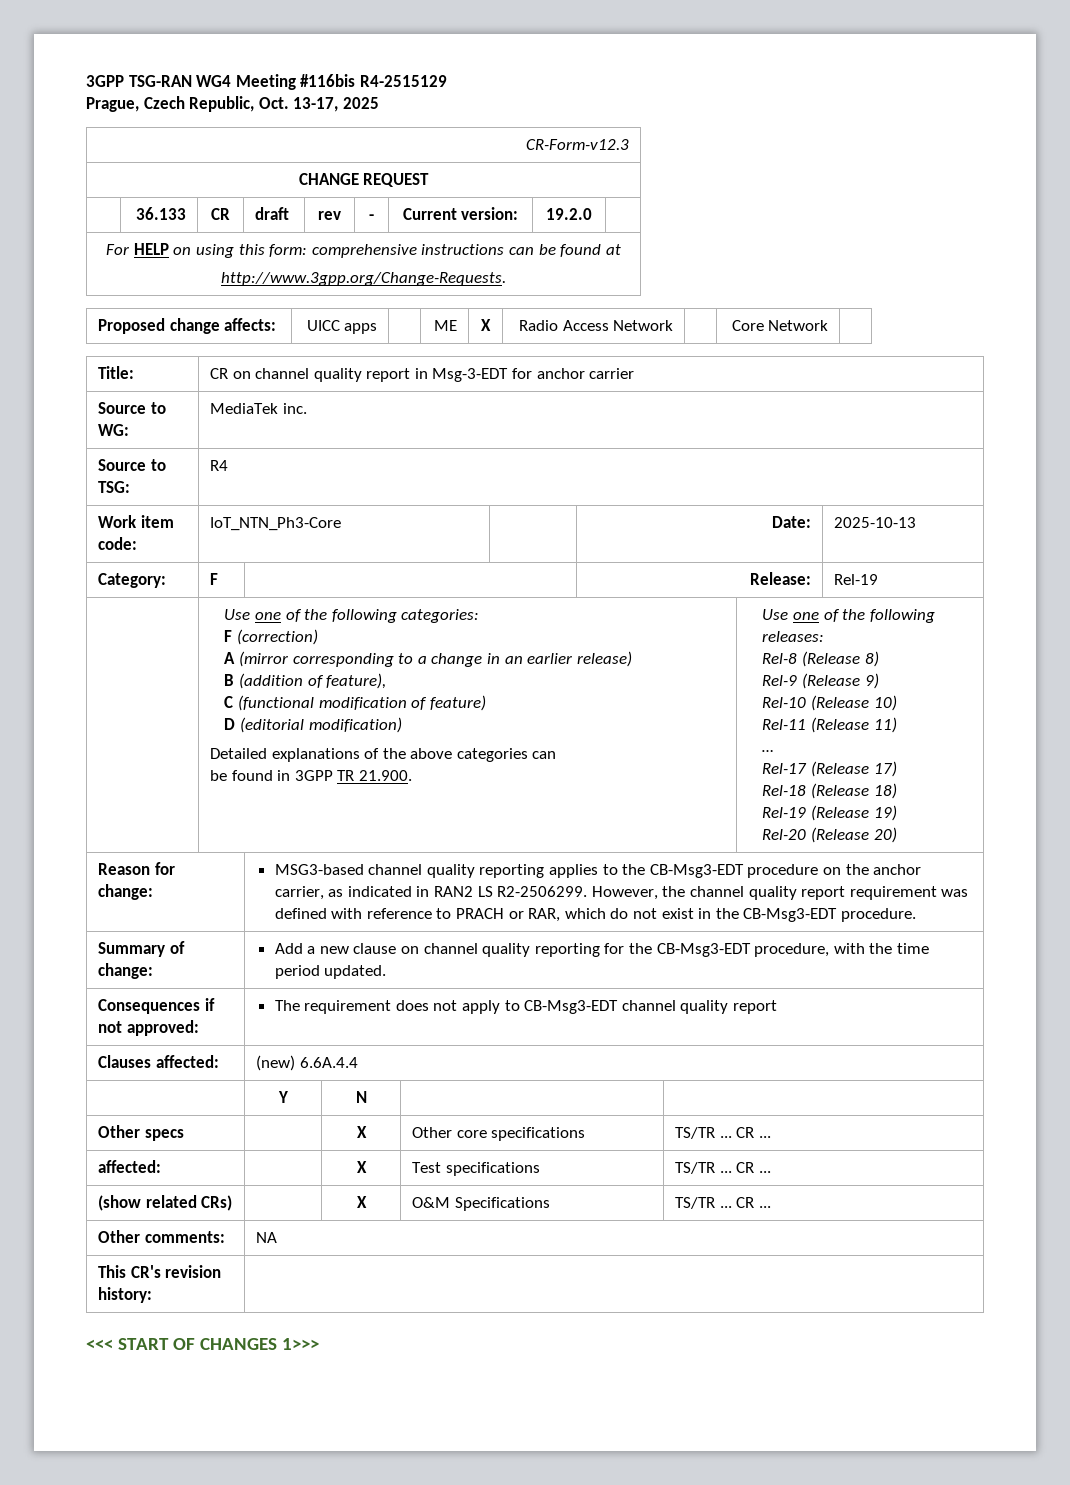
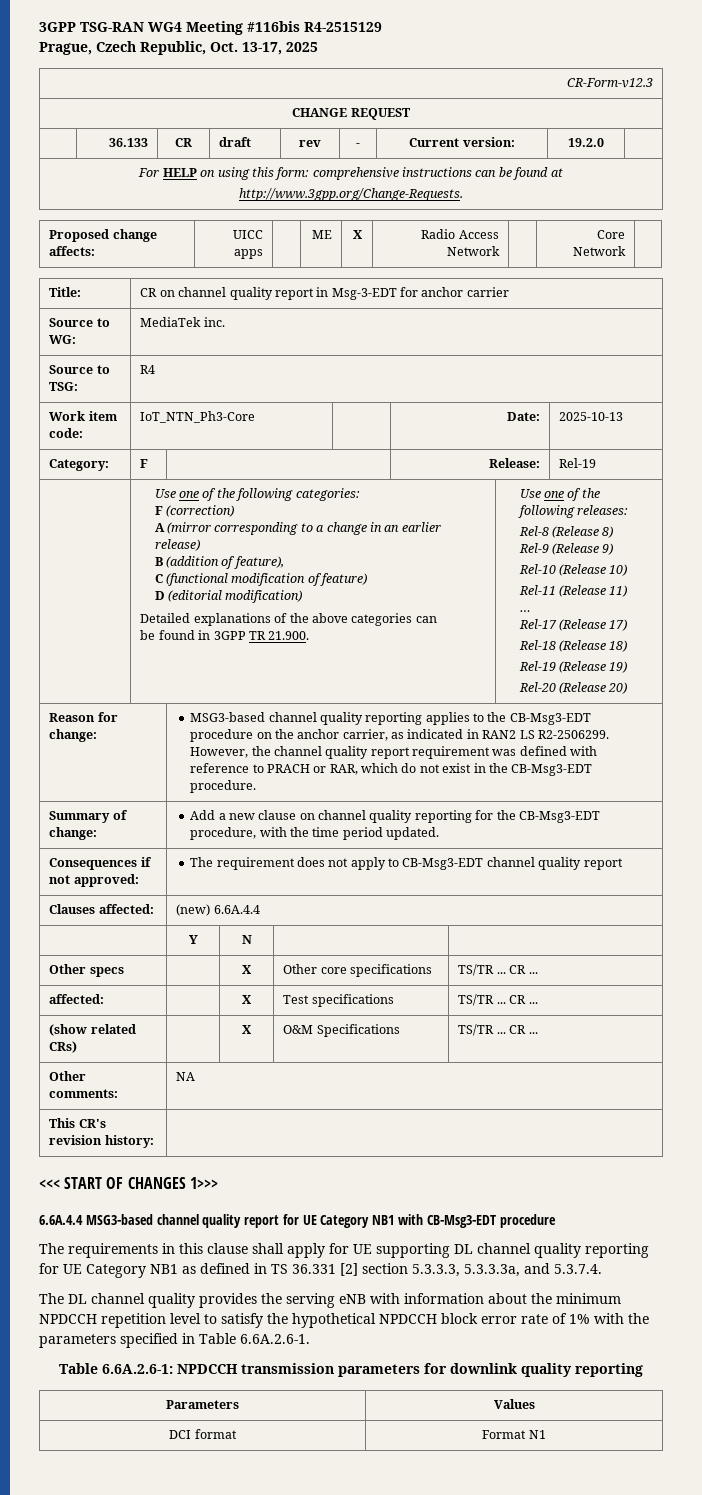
(319, 1344) none -> [39,1214,556,1228] [39,1243,649,1258] [39,1263,602,1278] [39,1293,621,1308] [39,1313,649,1328] [39,1333,310,1348] [59,1363,643,1377] [166,1400,239,1409] [493,1399,535,1409] [169,1429,237,1439] [482,1430,546,1439] // 6.6A.4.4 MSG3-based channel quality report for UE Category NB1 with CB-Msg3-EDT procedure // The requirements in this clause shall apply for UE supporting DL channel quality reporting for UE Category NB1 as defined in TS 36.331 [2] section 5.3.3.3, 5.3.3.3a, and 5.3.7.4. // The DL channel quality provides the serving eNB with information about the minimum NPDCCH repetition level to satisfy the hypothetical NPDCCH block error rate of 1% with the parameters specified in Table 6.6A.2.6-1. // Table 6.6A.2.6-1: NPDCCH transmission parameters for downlink quality reporting // Parameters | Values // DCI format | Format N1

